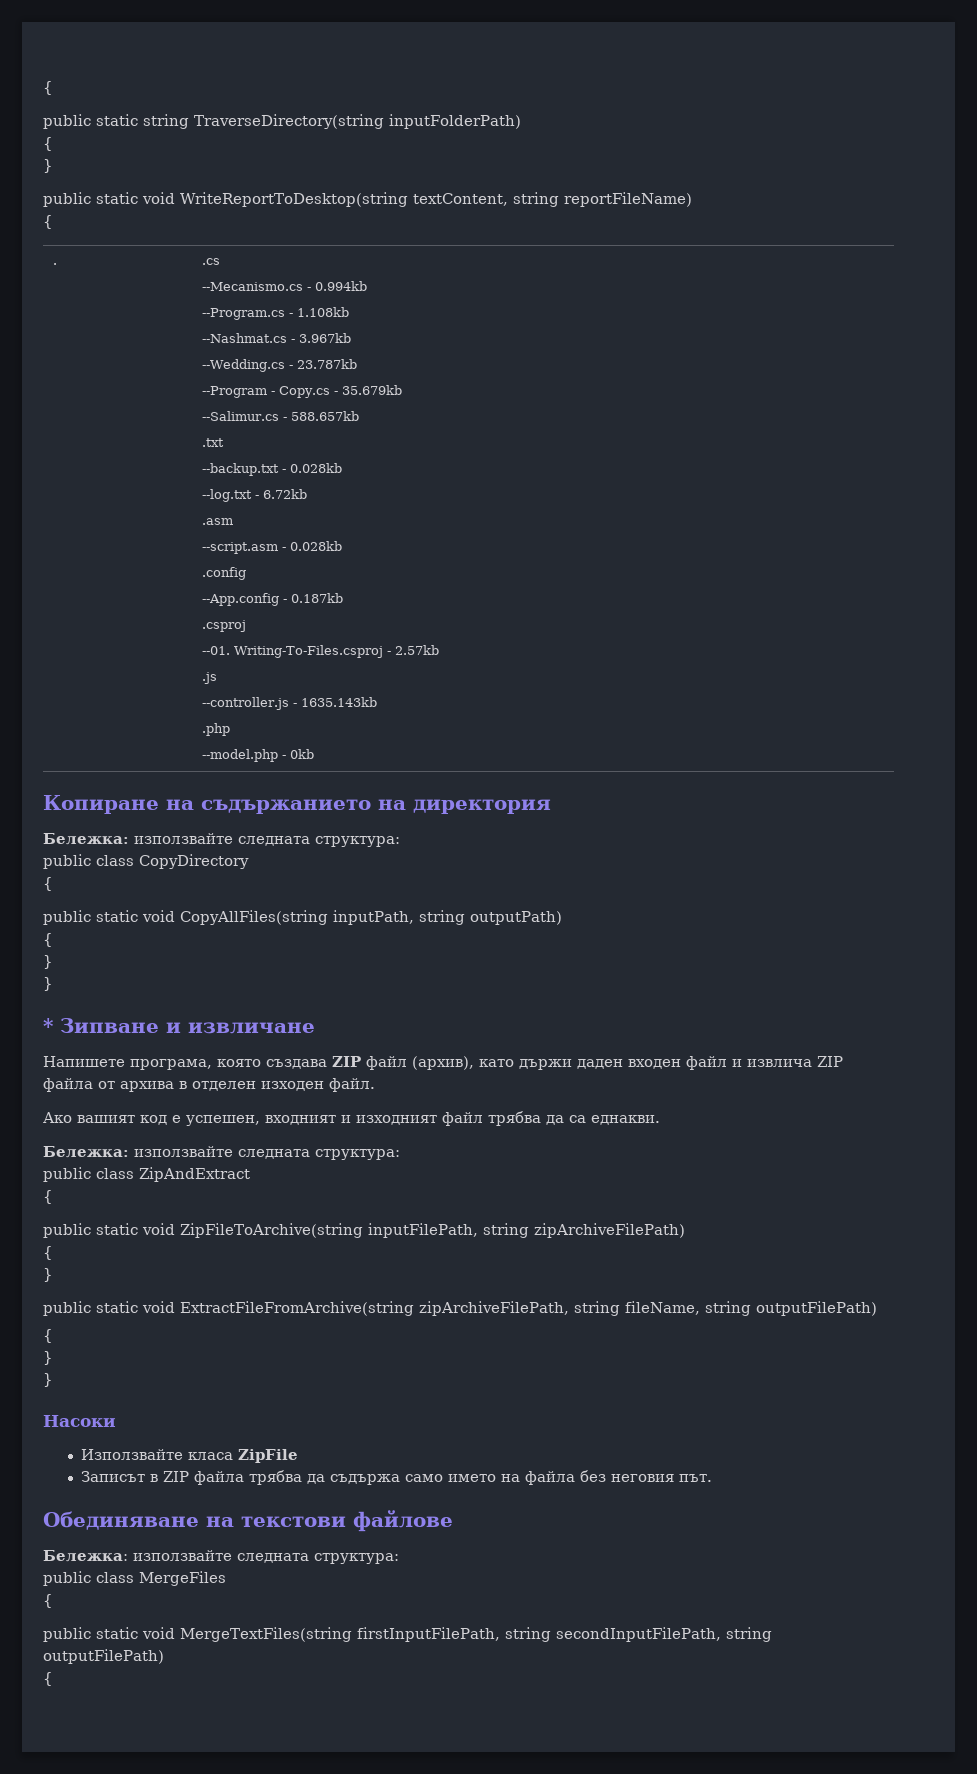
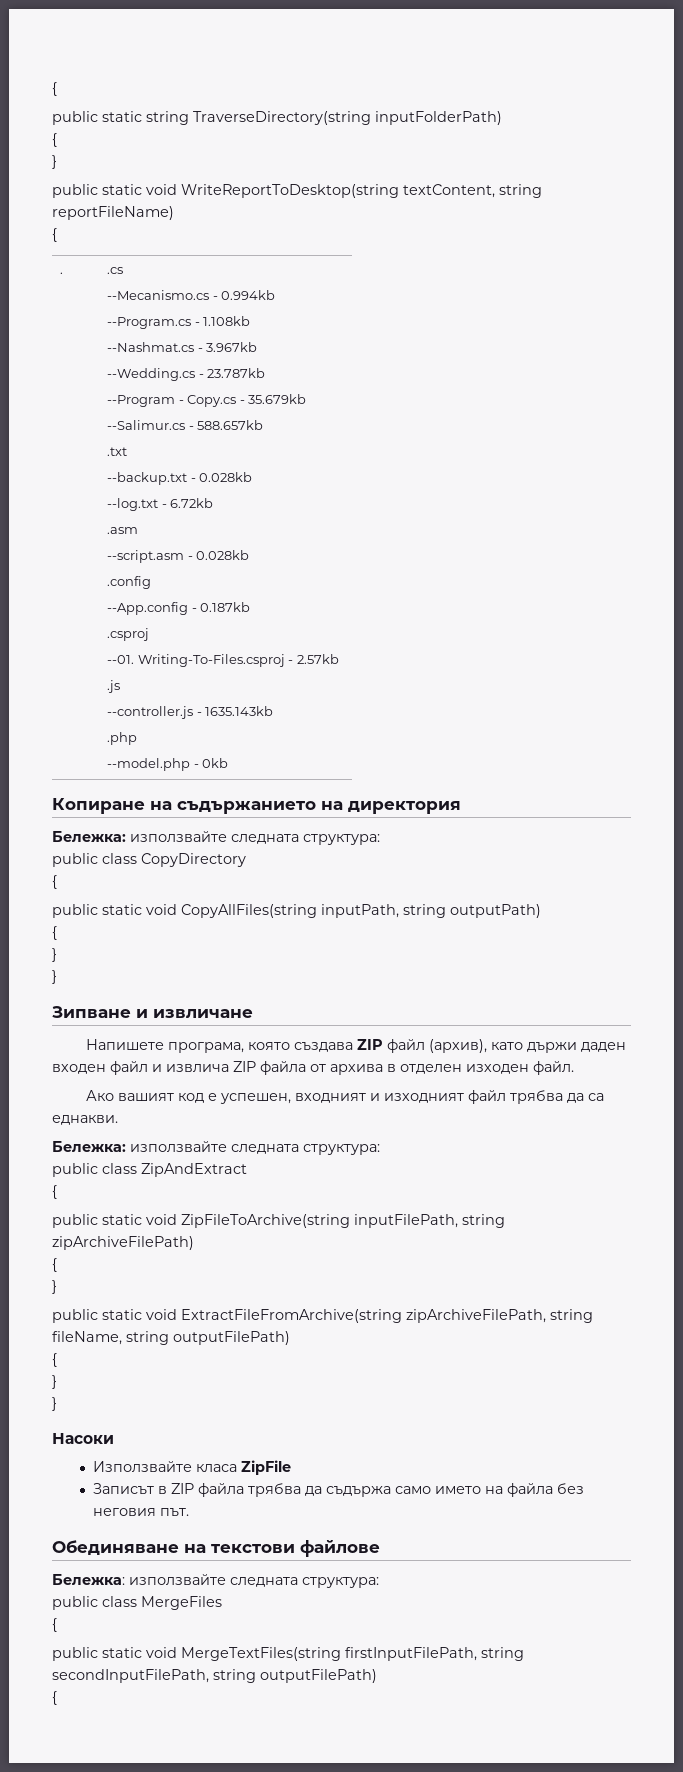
[43,1018,54,1033] * -> (57, 977) none

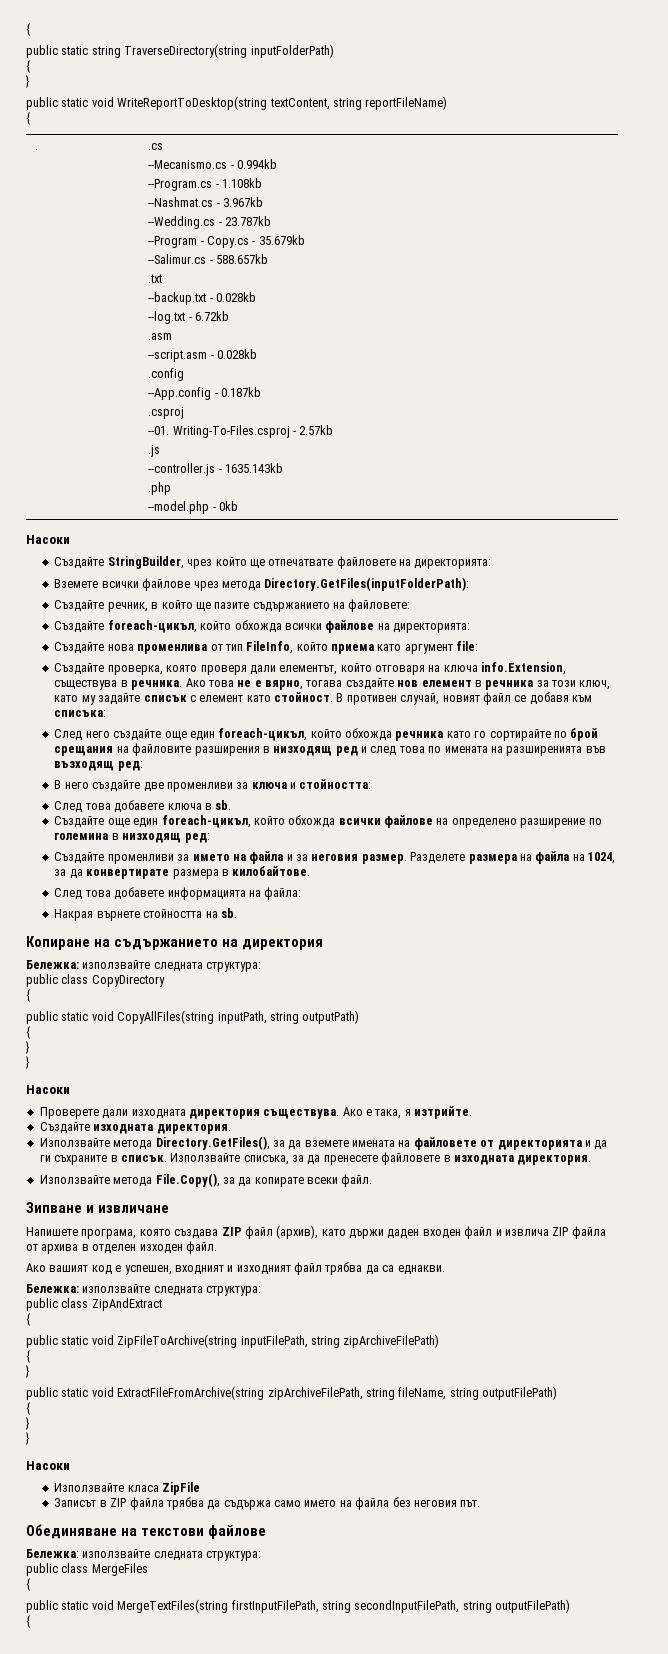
(229, 763) none -> [26,535,70,544] [54,556,492,569] [54,577,470,591] [54,599,411,612] [54,620,471,633] [54,641,479,654] [54,662,567,675] [54,678,611,690] [54,692,593,705] [54,710,107,717] [54,728,599,741] [54,743,606,756] [54,761,143,771] [54,779,372,792] [54,800,232,813] [54,815,602,828] [54,833,210,843] [54,851,616,864] [54,866,311,879] [54,887,302,900] [54,908,237,921] // Насоки // Създайте StringBuilder, чрез който ще отпечатвате файловете на директорията: // Вземете всички файлове чрез метода Directory.GetFiles(inputFolderPath): // Създайте речник, в който ще пазите съдържанието на файловете: // Създайте foreach-цикъл, който обхожда всички файлове на директорията: // Създайте нова променлива от тип FileInfo, който приема като аргумент file: // Създайте проверка, която проверя дали елементът, който отговаря на ключа info.Extension, съществува в речника. Ако това не е вярно, тогава създайте нов елемент в речника за този ключ, като му задайте списък с елемент като стойност. В противен случай, новият файл се добавя към списъка: // След него създайте още един foreach-цикъл, който обхожда речника като го сортирайте по брой срещания на файловите разширения в низходящ ред и след това по имената на разширенията във възходящ ред: // В него създайте две променливи за ключа и стойността: // След това добавете ключа в sb. // Създайте още един foreach-цикъл, който обхожда всички файлове на определено разширение по големина в низходящ ред: // Създайте променливи за името на файла и за неговия размер. Разделете размера на файла на 1024, за да конвертирате размера в килобайтове. // След това добавете информацията на файла: // Накрая върнете стойността на sb.
(57, 977) none -> [26,1085,70,1094] [39,1106,473,1119] [39,1122,231,1134] [39,1136,608,1150] [39,1152,592,1165] [39,1173,373,1187] // Насоки // Проверете дали изходната директория съществува. Ако е така, я изтрийте. // Създайте изходната директория. // Използвайте метода Directory.GetFiles(), за да вземете имената на файловете от директорията и да ги съхраните в списък. Използвайте списъка, за да пренесете файловете в изходната директория. // Използвайте метода File.Copy(), за да копирате всеки файл.

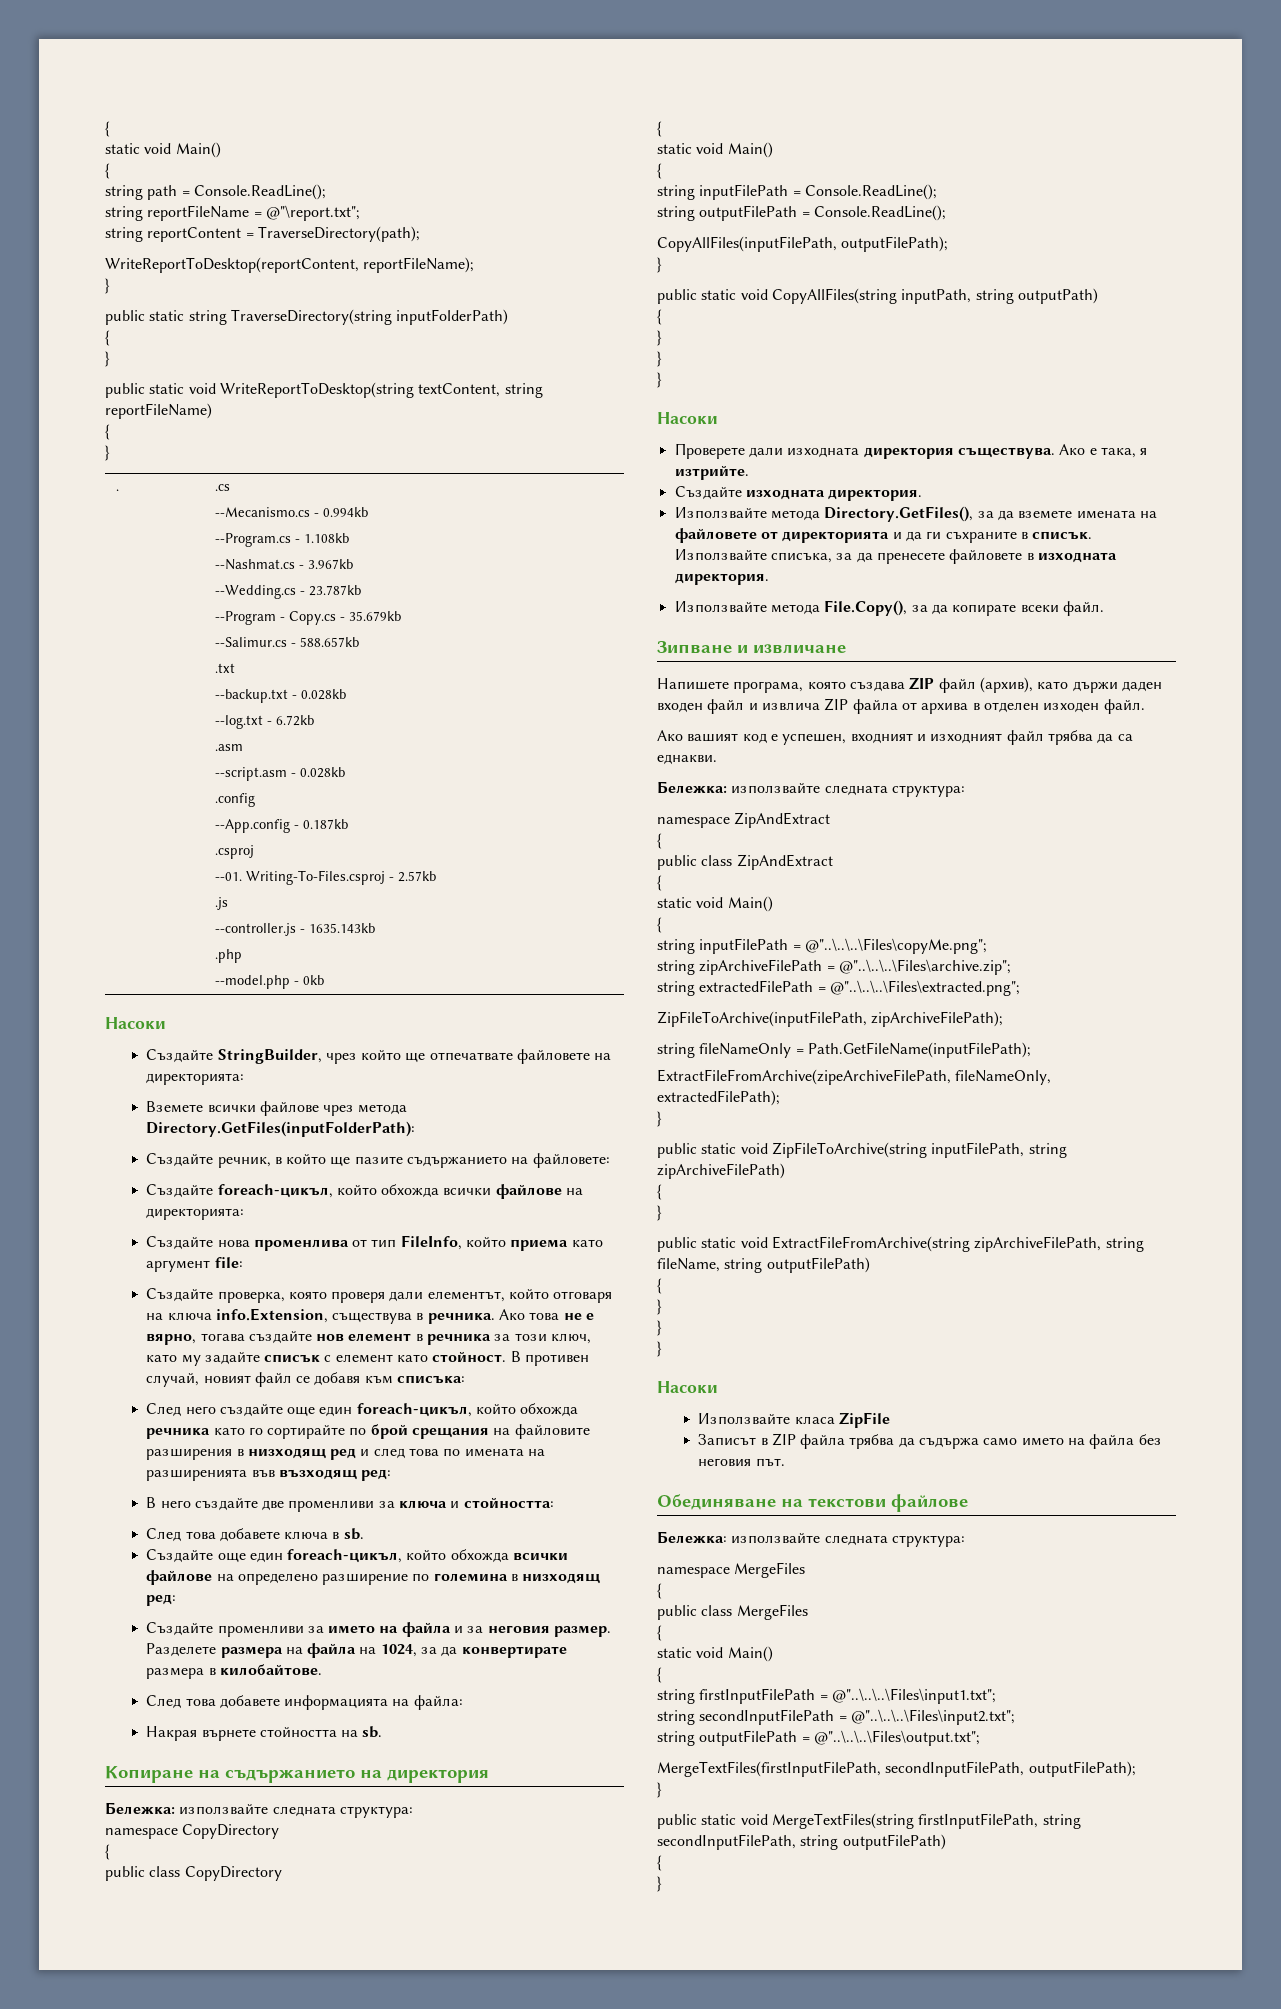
[26,23,30,36] { -> [105,121,110,137] [105,142,221,158] [105,163,110,179] [105,184,326,200] [105,205,360,221] [105,226,420,242] [105,257,475,273] [105,278,110,294] { // static void Main() // { // string path = Console.ReadLine(); // string reportFileName = @"\report.txt"; // string reportContent = TraverseDirectory(path); // WriteReportToDesktop(reportContent, reportFileName); // }
(30, 118) none -> [105,445,110,461] // }
(262, 967) none -> [105,1824,280,1839] [105,1844,110,1860] // namespace CopyDirectory // {
(30, 995) none -> [657,142,773,158] [657,163,662,179] [657,184,937,200] [657,205,946,221] [657,236,949,252] [657,257,662,273] // static void Main() // { // string inputFilePath = Console.ReadLine(); // string outputFilePath = Console.ReadLine(); // CopyAllFiles(inputFilePath, outputFilePath); // }
(30, 1062) none -> [657,372,662,388] // }
(262, 1291) none -> [657,812,831,828] [657,833,662,849] // namespace ZipAndExtract // {
(30, 1319) none -> [657,896,773,912] [657,917,662,933] [657,938,987,954] [657,959,1011,975] [657,980,1020,996] [657,1011,1004,1027] [657,1042,1031,1058] [657,1069,1052,1085] [657,1090,780,1106] [657,1111,662,1127] // static void Main() // { // string inputFilePath = @"..\..\..\Files\copyMe.png"; // string zipArchiveFilePath = @"..\..\..\Files\archive.zip"; // string extractedFilePath = @"..\..\..\Files\extracted.png"; // ZipFileToArchive(inputFilePath, zipArchiveFilePath); // string fileNameOnly = Path.GetFileName(inputFilePath); // ExtractFileFromArchive(zipeArchiveFilePath, fileNameOnly, extractedFilePath); // }
(30, 1438) none -> [657,1341,662,1357] // }
(262, 1556) none -> [657,1562,806,1578] [657,1583,662,1599] // namespace MergeFiles // {
(30, 1584) none -> [657,1646,773,1662] [657,1667,662,1683] [657,1688,996,1704] [657,1709,1015,1725] [657,1730,980,1746] [657,1761,1136,1777] [657,1782,662,1798] // static void Main() // { // string firstInputFilePath = @"..\..\..\Files\input1.txt"; // string secondInputFilePath = @"..\..\..\Files\input2.txt"; // string outputFilePath = @"..\..\..\Files\output.txt"; // MergeTextFiles(firstInputFilePath, secondInputFilePath, outputFilePath); // }
(30, 1621) none -> [657,1876,662,1892] // }

